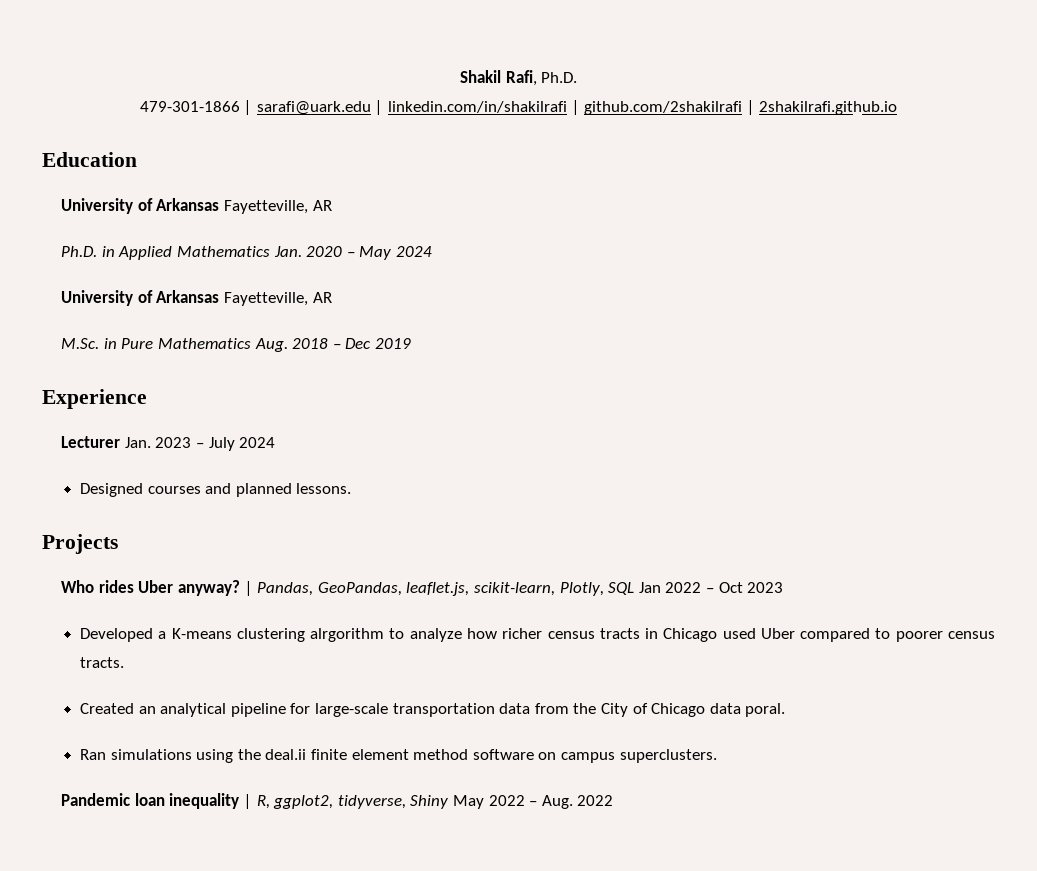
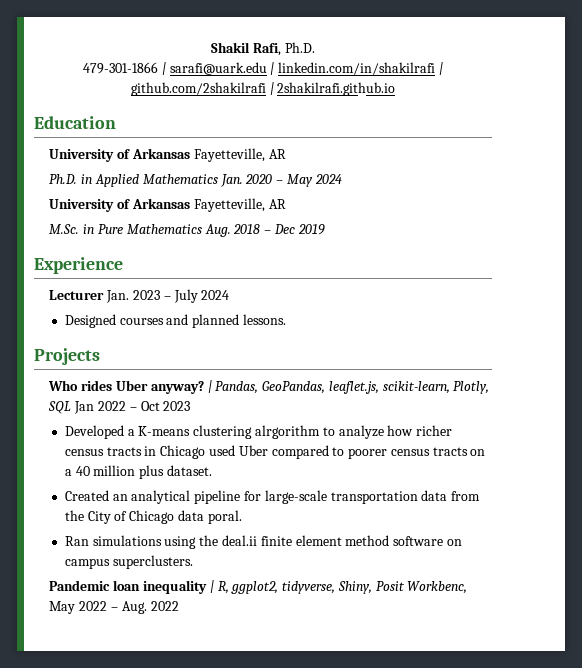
[80,657,125,668] tracts. -> [432,447,486,456] [64,465,212,479] tracts on a 40 million plus dataset.
[410,795,449,809] Shiny -> [337,581,468,594] Shiny, Posit Workbenc,

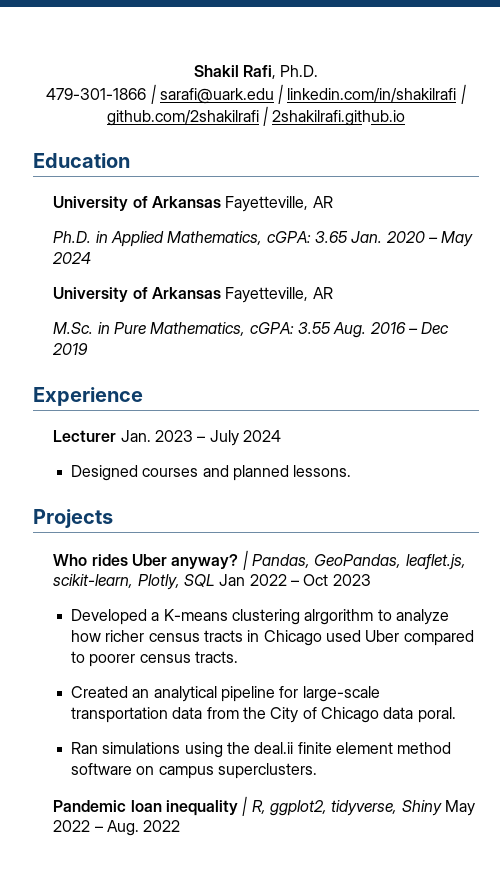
[142,174,218,184] Mathematics -> [167,231,348,245] Mathematics, cGPA: 3.65
[126,224,261,237] Mathematics Aug. 2018 -> [150,322,406,338] Mathematics, cGPA: 3.55 Aug. 2016
[432,447,486,456] [64,465,212,479] tracts on a 40 million plus dataset. -> [194,651,238,663] tracts.
[337,581,468,594] Shiny, Posit Workbenc, -> [401,800,442,816] Shiny

